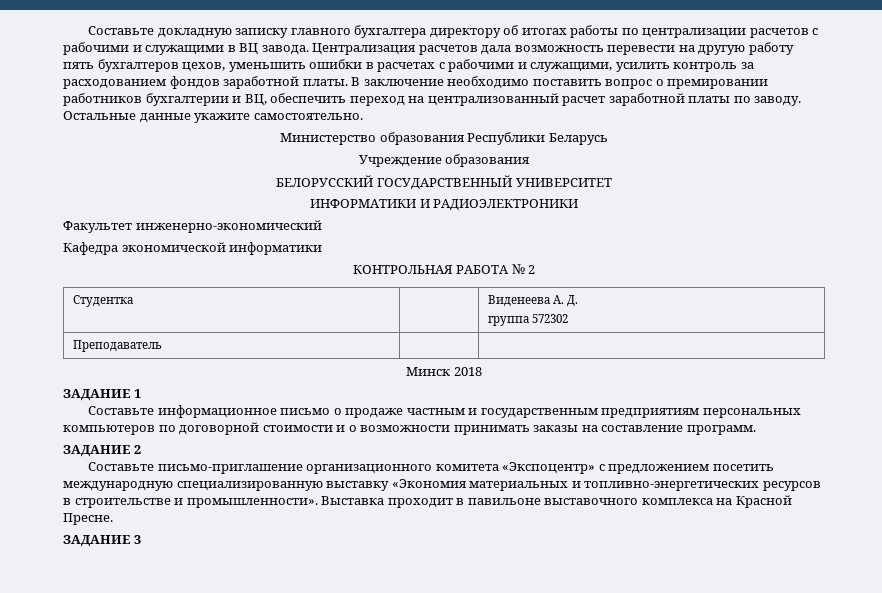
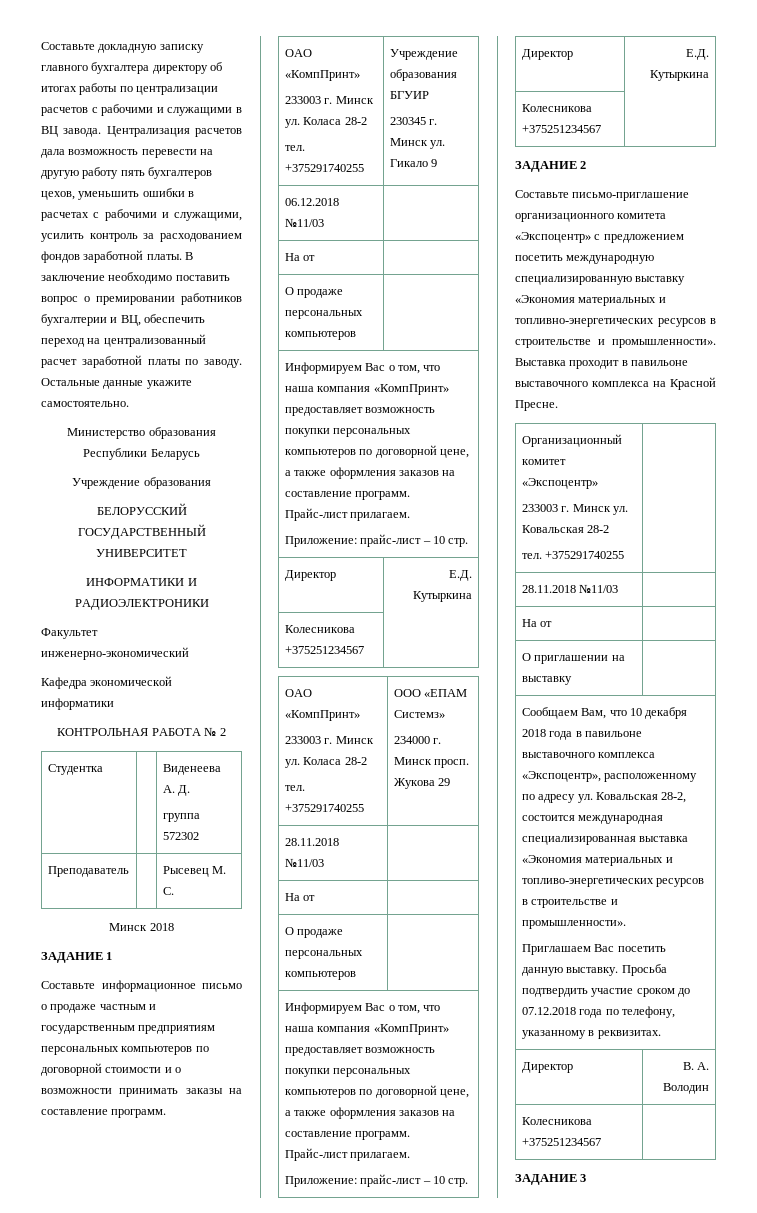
(162, 346) none -> [162,866,227,877] [162,887,174,895] Рысевец М. С.
(756, 430) none -> [284,49,312,57] [284,70,360,81] [284,96,374,104] [284,117,367,128] [284,145,305,151] [284,164,364,172] [389,49,458,60] [389,69,457,81] [389,91,429,99] [389,117,438,125] [389,138,446,149] [389,159,438,167] [284,198,339,206] [284,218,324,227] [284,253,316,261] [284,287,344,298] [284,310,363,319] [284,331,356,340] [284,362,441,374] [284,384,449,395] [284,407,436,416] [284,428,412,437] [284,445,469,458] [284,467,456,479] [284,491,411,500] [284,508,411,521] [284,534,469,547] [284,570,336,581] [449,570,473,581] [413,591,473,602] [284,625,355,633] [284,646,364,654] [284,689,312,697] [284,710,360,721] [284,736,374,744] [284,757,367,768] [284,785,305,791] [284,804,364,812] [393,689,468,697] [393,710,445,718] [393,736,442,744] [393,757,470,768] [393,778,451,789] [284,838,339,846] [284,858,324,867] [284,893,316,901] [284,927,344,938] [284,950,363,959] [284,971,356,980] [284,1002,441,1014] [284,1024,449,1035] [284,1047,436,1056] [284,1068,412,1077] [284,1085,469,1098] [284,1107,456,1119] [284,1131,411,1140] [284,1148,411,1161] [284,1174,469,1187] [521,49,573,60] [686,49,710,60] [650,70,710,81] [521,104,592,112] [521,125,601,133] // ОАО «КомпПринт» // 233003 г. Минск ул. Коласа 28-2 // тел. +375291740255 | Учреждение образования БГУИР // 230345 г. Минск ул. Гикало 9 // 06.12.2018 №11/03 | // На от | // О продаже персональных компьютеров | // Информируем Вас о том, что наша компания «КомпПринт» предоставляет возможность покупки персональных компьютеров по договорной цене, а также оформления заказов на составление программ. Прайс-лист прилагаем. // Приложение: прайс-лист – 10 стр. // Директор | Е.Д. Кутыркина // Колесникова +375251234567 | // ОАО «КомпПринт» // 233003 г. Минск ул. Коласа 28-2 // тел. +375291740255 | ООО «ЕПАМ Системз» // 234000 г. Минск просп. Жукова 29 // 28.11.2018 №11/03 | // На от | // О продаже персональных компьютеров | // Информируем Вас о том, что наша компания «КомпПринт» предоставляет возможность покупки персональных компьютеров по договорной цене, а также оформления заказов на составление программ. Прайс-лист прилагаем. // Приложение: прайс-лист – 10 стр. // Директор | Е.Д. Кутыркина // Колесникова +375251234567 |
(113, 519) none -> [521,434,622,447] [521,459,566,465] [521,478,598,489] [521,504,628,515] [521,525,610,533] [521,551,625,559] [521,584,619,593] [521,619,553,627] [521,653,625,664] [521,676,572,685] [521,707,688,719] [521,729,642,740] [521,752,656,758] [521,771,698,782] [521,792,687,803] [521,815,664,824] [521,836,689,845] [521,855,673,866] [521,878,705,887] [521,899,618,908] [521,920,626,929] [521,944,666,955] [521,964,667,976] [521,988,690,997] [521,1006,675,1018] [521,1030,661,1039] [521,1062,573,1073] [682,1062,710,1070] [663,1083,710,1094] [521,1117,592,1125] [521,1138,601,1146] // Организационный комитет «Экспоцентр» // 233003 г. Минск ул. Ковальская 28-2 // тел. +375291740255 | // 28.11.2018 №11/03 | // На от | // О приглашении на выставку | // Сообщаем Вам, что 10 декабря 2018 года в павильоне выставочного комплекса «Экспоцентр», расположенному по адресу ул. Ковальская 28-2, состоится международная специализированная выставка «Экономия материальных и топливо-энергетических ресурсов в строительстве и промышленности». // Приглашаем Вас посетить данную выставку. Просьба подтвердить участие сроком до 07.12.2018 года по телефону, указанному в реквизитах. // Директор | В. А. Володин // Колесникова +375251234567 |

